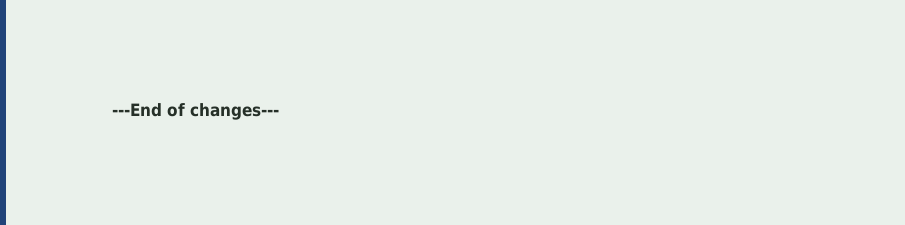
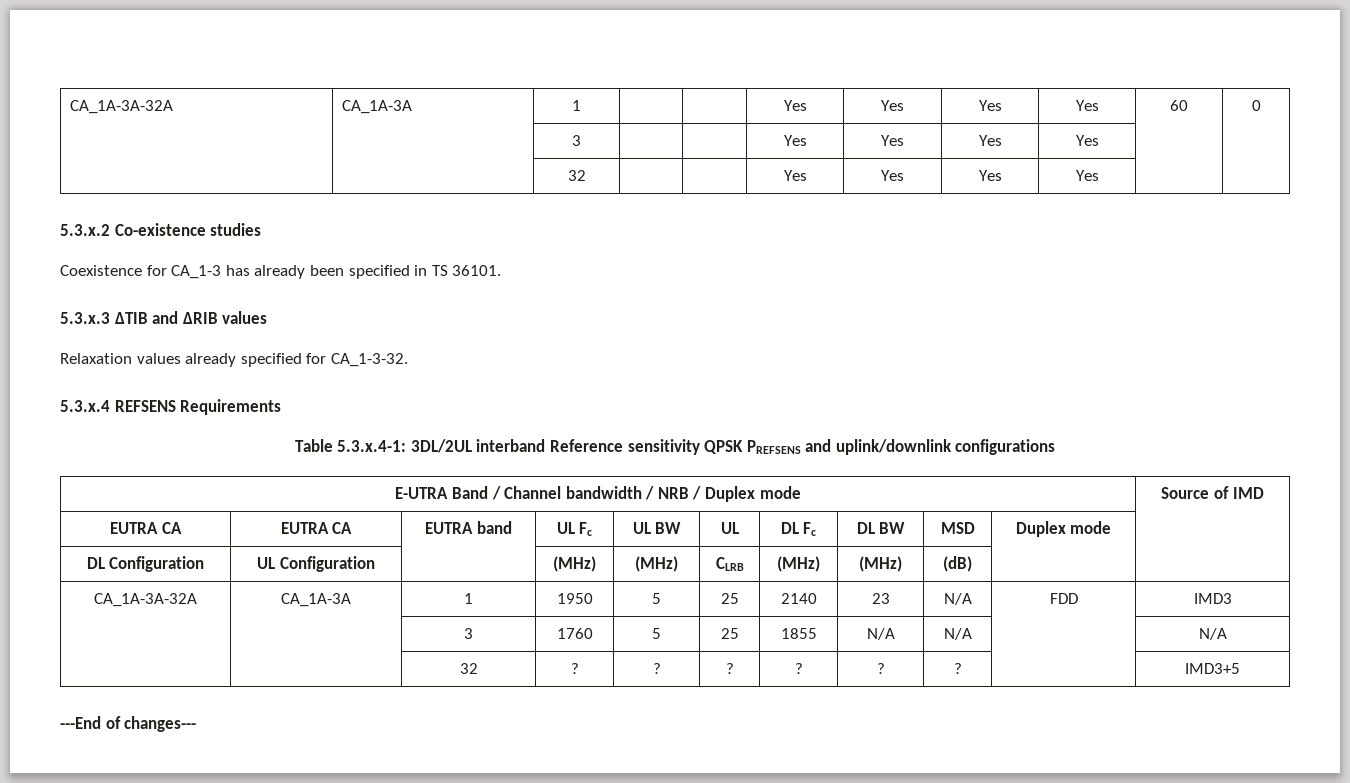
(112, 110) none -> [70,100,174,114] [342,100,413,114] [572,100,581,111] [783,100,807,111] [881,100,904,111] [978,100,1002,111] [1075,100,1099,111] [1170,100,1188,111] [1251,100,1261,111] [572,135,581,146] [783,135,807,146] [881,135,904,146] [978,135,1002,146] [1075,135,1099,146] [567,170,586,181] [783,170,807,181] [881,170,904,181] [978,170,1002,181] [1075,170,1099,181] [60,223,262,236] [60,265,502,279] [60,311,268,324] [60,353,408,367] [60,399,282,415] [294,439,1056,455] [395,486,801,502] [1161,486,1264,499] [110,522,182,534] [280,522,353,534] [425,521,512,534] [556,522,593,536] [632,522,682,534] [720,522,739,534] [780,522,817,536] [856,522,906,534] [940,522,975,534] [1015,521,1112,537] [86,556,205,572] [257,556,375,572] [553,556,596,572] [635,556,678,572] [715,557,744,571] [777,556,820,572] [859,556,902,572] [943,556,972,572] [94,593,197,607] [281,593,351,607] [464,593,473,604] [556,593,593,604] [652,593,661,604] [720,593,739,604] [780,593,817,604] [871,593,890,604] [943,593,972,605] [1049,593,1078,604] [1193,593,1232,604] [464,628,473,639] [556,628,593,639] [652,628,661,639] [720,628,739,639] [780,628,817,639] [866,628,895,640] [943,628,972,640] [1198,628,1227,640] [459,663,478,674] [570,663,579,674] [652,663,661,674] [725,663,734,674] [794,663,803,674] [876,663,885,674] [953,663,962,674] [1185,663,1240,674] CA_1A-3A-32A | CA_1A-3A | 1 | | | Yes | Yes | Yes | Yes | 60 | 0 // | | 3 | | | Yes | Yes | Yes | Yes | | // | | 32 | | | Yes | Yes | Yes | Yes | | // 5.3.x.2 Co-existence studies // Coexistence for CA_1-3 has already been specified in TS 36101. // 5.3.x.3 ∆TIB and ∆RIB values // Relaxation values already specified for CA_1-3-32. // 5.3.x.4 REFSENS Requirements // Table 5.3.x.4-1: 3DL/2UL interband Reference sensitivity QPSK PREFSENS and uplink/downlink configurations // E-UTRA Band / Channel bandwidth / NRB / Duplex mode | Source of IMD // EUTRA CA | EUTRA CA | EUTRA band | UL Fc | UL BW | UL | DL Fc | DL BW | MSD | Duplex mode | // DL Configuration | UL Configuration | | (MHz) | (MHz) | CLRB | (MHz) | (MHz) | (dB) | | // CA_1A-3A-32A | CA_1A-3A | 1 | 1950 | 5 | 25 | 2140 | 23 | N/A | FDD | IMD3 // | | 3 | 1760 | 5 | 25 | 1855 | N/A | N/A | | N/A // | | 32 | ? | ? | ? | ? | ? | ? | | IMD3+5 //

